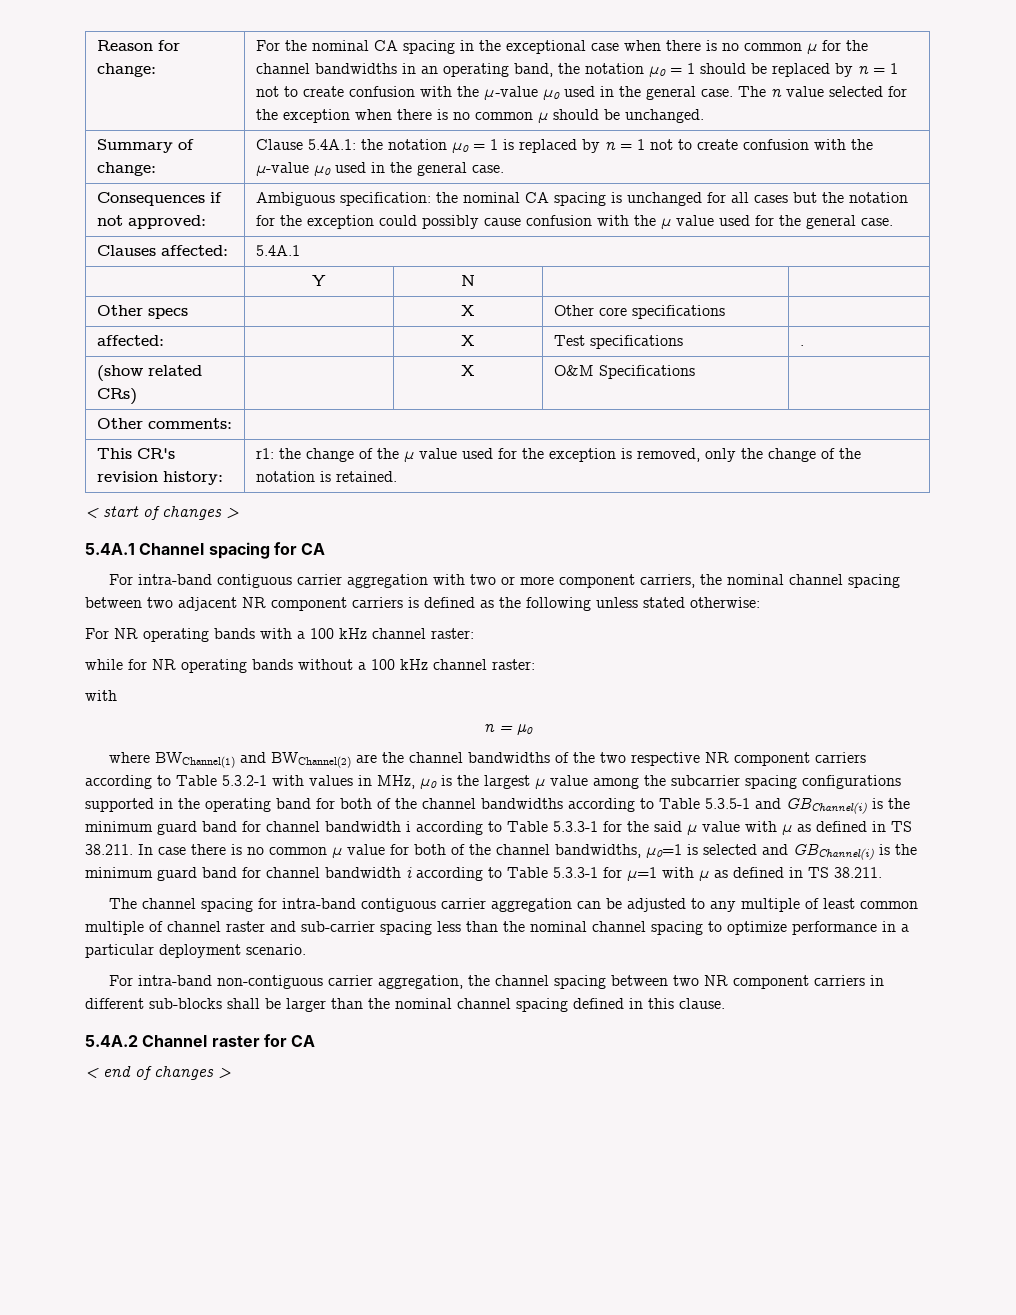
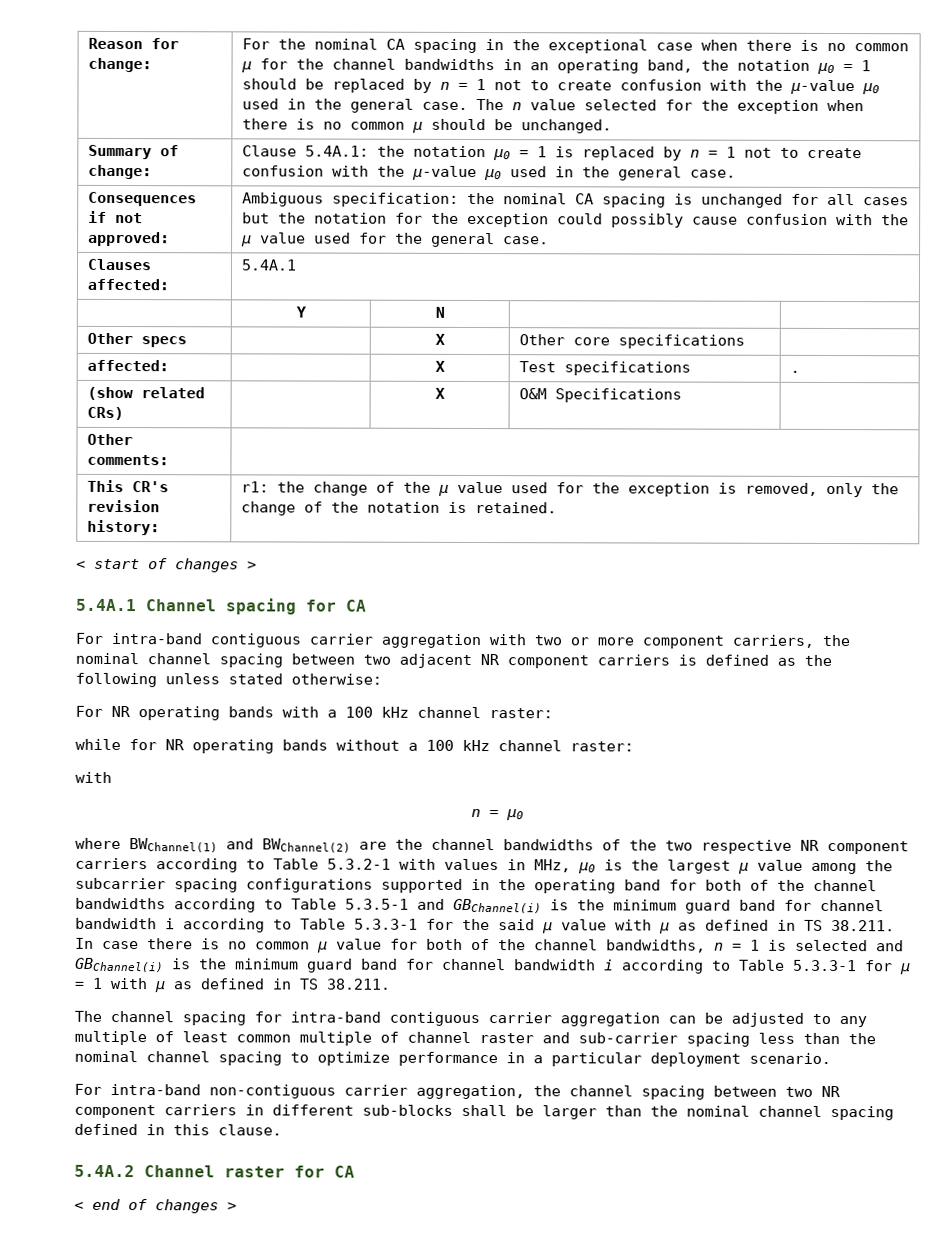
[646,844,682,858] μ0=1 -> [714,939,760,951] n = 1
[627,867,657,881] μ=1 -> [900,963,911,975] [74,977,103,989] μ = 1

